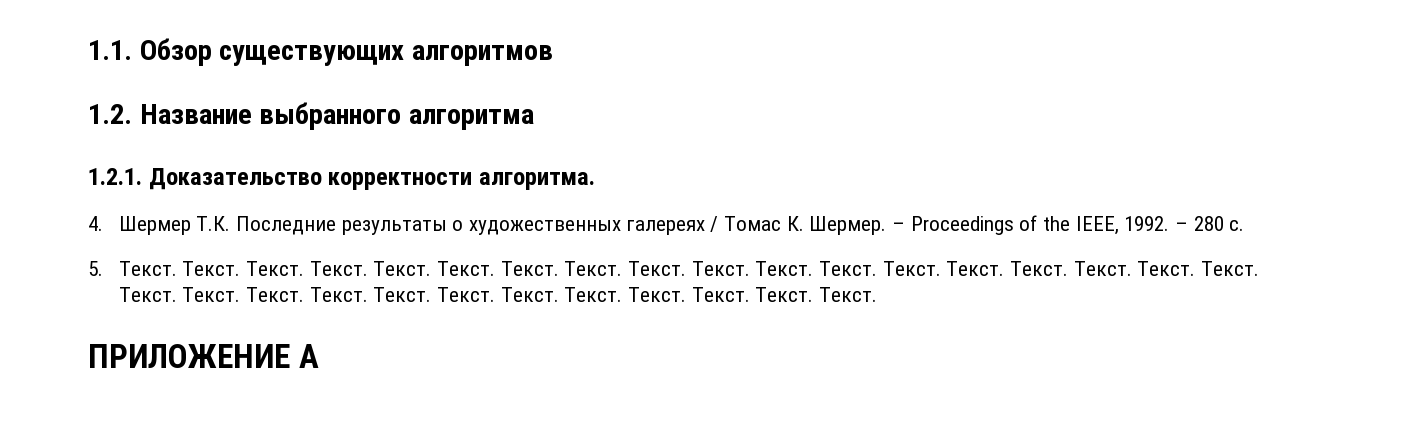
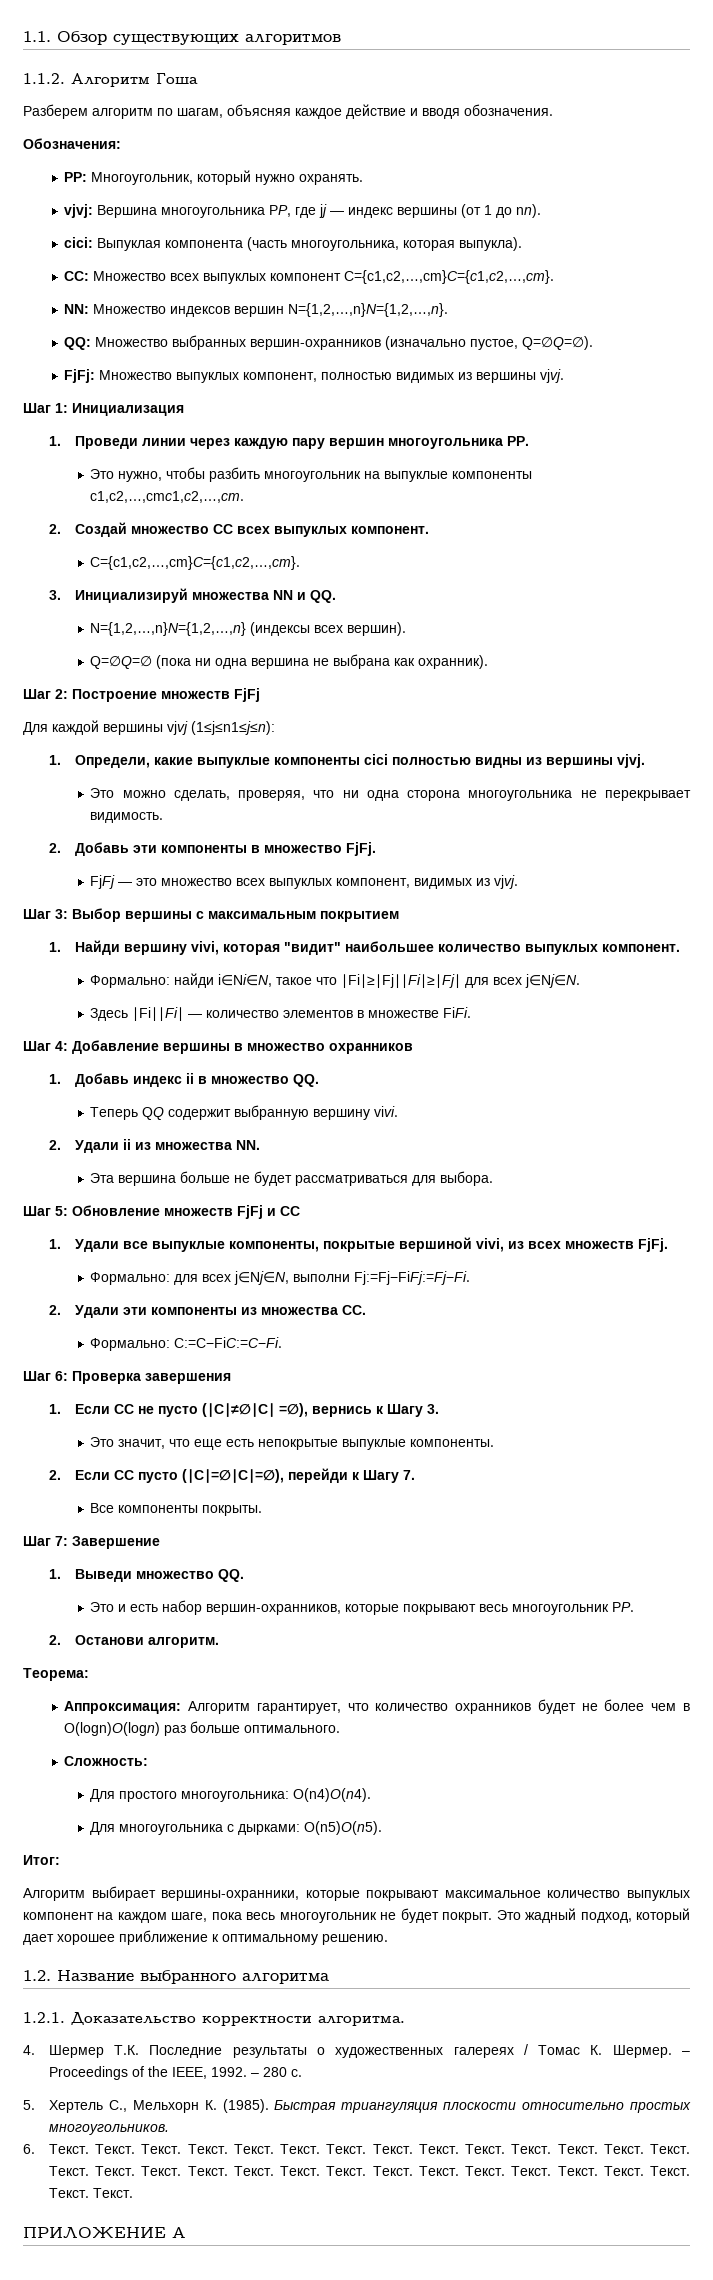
(554, 55) none -> [23,73,198,87] [23,104,553,119] [23,138,121,149] [64,170,364,185] [64,204,542,218] [64,237,523,251] [64,270,555,284] [64,303,449,317] [64,335,594,350] [64,369,565,383] [23,403,184,416] [48,436,529,449] [90,467,533,482] [90,491,245,503] [48,522,429,537] [90,556,301,570] [48,588,336,603] [90,622,407,636] [90,654,489,669] [23,688,260,702] [23,720,275,735] [48,754,645,768] [90,788,691,801] [90,812,164,823] [48,842,376,856] [90,875,519,889] [23,908,399,922] [48,940,680,955] [90,973,581,988] [90,1007,472,1021] [23,1040,413,1054] [48,1073,319,1087] [90,1105,399,1120] [48,1139,260,1153] [90,1171,494,1186] [23,1205,300,1219] [48,1237,668,1252] [90,1271,471,1285] [48,1305,366,1318] [90,1337,283,1351] [23,1371,231,1384] [48,1403,439,1417] [90,1437,495,1450] [48,1468,415,1483] [90,1503,263,1516] [23,1536,160,1549] [48,1569,244,1582] [90,1600,635,1615] [48,1635,219,1648] [23,1668,89,1681] [64,1699,690,1714] [64,1721,341,1736] [64,1756,149,1766] [90,1788,372,1802] [90,1821,383,1835] [23,1855,60,1865] [23,1886,690,1901] [23,1908,690,1923] [23,1930,388,1945] // 1.1.2. Алгоритм Гоша // Разберем алгоритм по шагам, объясняя каждое действие и вводя обозначения. // Обозначения: // PP: Многоугольник, который нужно охранять. // vjvj: Вершина многоугольника PP, где jj — индекс вершины (от 1 до nn). // cici: Выпуклая компонента (часть многоугольника, которая выпукла). // CC: Множество всех выпуклых компонент C={c1,c2,…,cm}C={c1,c2,…,cm}. // NN: Множество индексов вершин N={1,2,…,n}N={1,2,…,n}. // QQ: Множество выбранных вершин-охранников (изначально пустое, Q=∅Q=∅). // FjFj: Множество выпуклых компонент, полностью видимых из вершины vjvj. // Шаг 1: Инициализация // 1. Проведи линии через каждую пару вершин многоугольника PP. // Это нужно, чтобы разбить многоугольник на выпуклые компоненты c1,c2,…,cmc1,c2,…,cm. // 2. Создай множество CC всех выпуклых компонент. // C={c1,c2,…,cm}C={c1,c2,…,cm}. // 3. Инициализируй множества NN и QQ. // N={1,2,…,n}N={1,2,…,n} (индексы всех вершин). // Q=∅Q=∅ (пока ни одна вершина не выбрана как охранник). // Шаг 2: Построение множеств FjFj // Для каждой вершины vjvj (1≤j≤n1≤j≤n): // 1. Определи, какие выпуклые компоненты cici полностью видны из вершины vjvj. // Это можно сделать, проверяя, что ни одна сторона многоугольника не перекрывает видимость. // 2. Добавь эти компоненты в множество FjFj. // FjFj — это множество всех выпуклых компонент, видимых из vjvj. // Шаг 3: Выбор вершины с максимальным покрытием // 1. Найди вершину vivi, которая "видит" наибольшее количество выпуклых компонент. // Формально: найди i∈Ni∈N, такое что ∣Fi∣≥∣Fj∣∣Fi∣≥∣Fj∣ для всех j∈Nj∈N. // Здесь ∣Fi∣∣Fi∣ — количество элементов в множестве FiFi. // Шаг 4: Добавление вершины в множество охранников // 1. Добавь индекс ii в множество QQ. // Теперь QQ содержит выбранную вершину vivi. // 2. Удали ii из множества NN. // Эта вершина больше не будет рассматриваться для выбора. // Шаг 5: Обновление множеств FjFj и CC // 1. Удали все выпуклые компоненты, покрытые вершиной vivi, из всех множеств FjFj. // Формально: для всех j∈Nj∈N, выполни Fj:=Fj−FiFj:=Fj−Fi. // 2. Удали эти компоненты из множества CC. // Формально: C:=C−FiC:=C−Fi. // Шаг 6: Проверка завершения // 1. Если CC не пусто (∣C∣≠∅∣C∣ =∅), вернись к Шагу 3. // Это значит, что еще есть непокрытые выпуклые компоненты. // 2. Если CC пусто (∣C∣=∅∣C∣=∅), перейди к Шагу 7. // Все компоненты покрыты. // Шаг 7: Завершение // 1. Выведи множество QQ. // Это и есть набор вершин-охранников, которые покрывают весь многоугольник PP. // 2. Останови алгоритм. // Теорема: // Аппроксимация: Алгоритм гарантирует, что количество охранников будет не более чем в O(logn)O(logn) раз больше оптимального. // Сложность: // Для простого многоугольника: O(n4)O(n4). // Для многоугольника с дырками: O(n5)O(n5). // Итог: // Алгоритм выбирает вершины-охранники, которые покрывают максимальное количество выпуклых компонент на каждом шаге, пока весь многоугольник не будет покрыт. Это жадный подход, который дает хорошее приближение к оптимальному решению.
(103, 268) none -> [48,2099,692,2113] [48,2124,169,2135] [23,2144,35,2154] Хертель С., Мельхорн К. (1985). Быстрая триангуляция плоскости относительно простых многоугольников. // 6.

